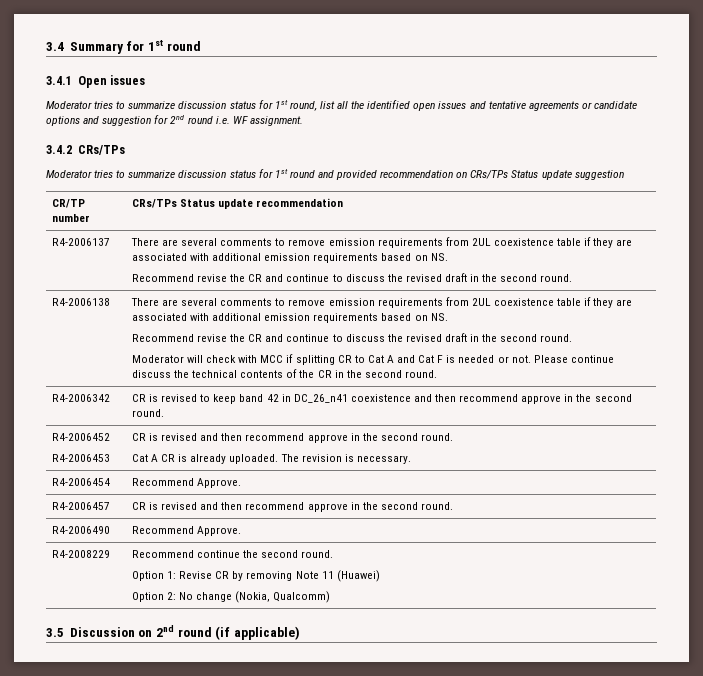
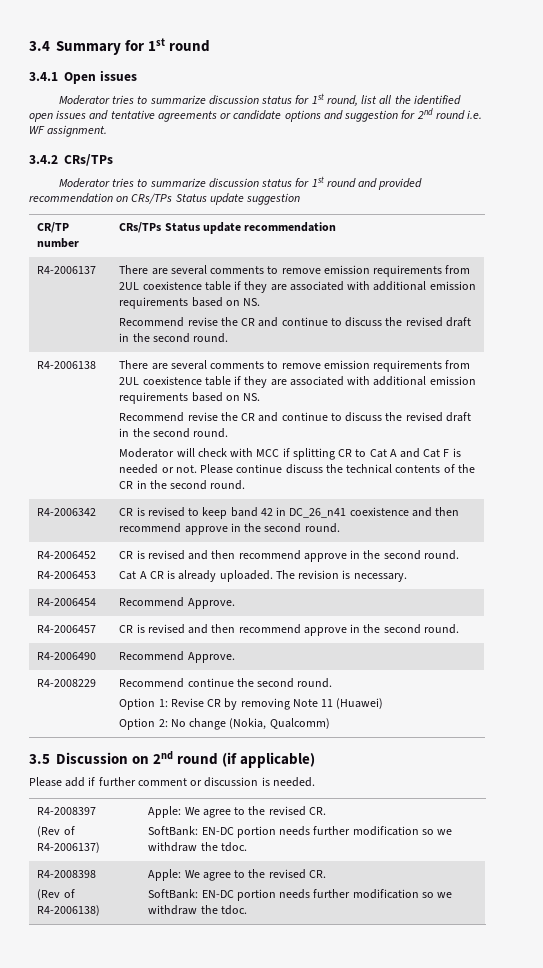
(300, 633) none -> [29,777,315,787] [37,807,97,815] [37,826,75,837] [37,842,101,853] [148,806,326,818] [148,826,453,838] [148,842,247,852] [37,870,97,878] [37,889,75,900] [37,905,101,916] [148,869,326,881] [148,889,453,901] [148,905,247,915] // Please add if further comment or discussion is needed. // R4-2008397 // (Rev of R4-2006137) | Apple: We agree to the revised CR. // SoftBank: EN-DC portion needs further modification so we withdraw the tdoc. // R4-2008398 // (Rev of R4-2006138) | Apple: We agree to the revised CR. // SoftBank: EN-DC portion needs further modification so we withdraw the tdoc.

